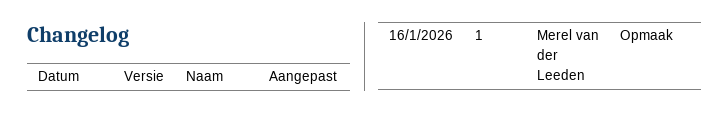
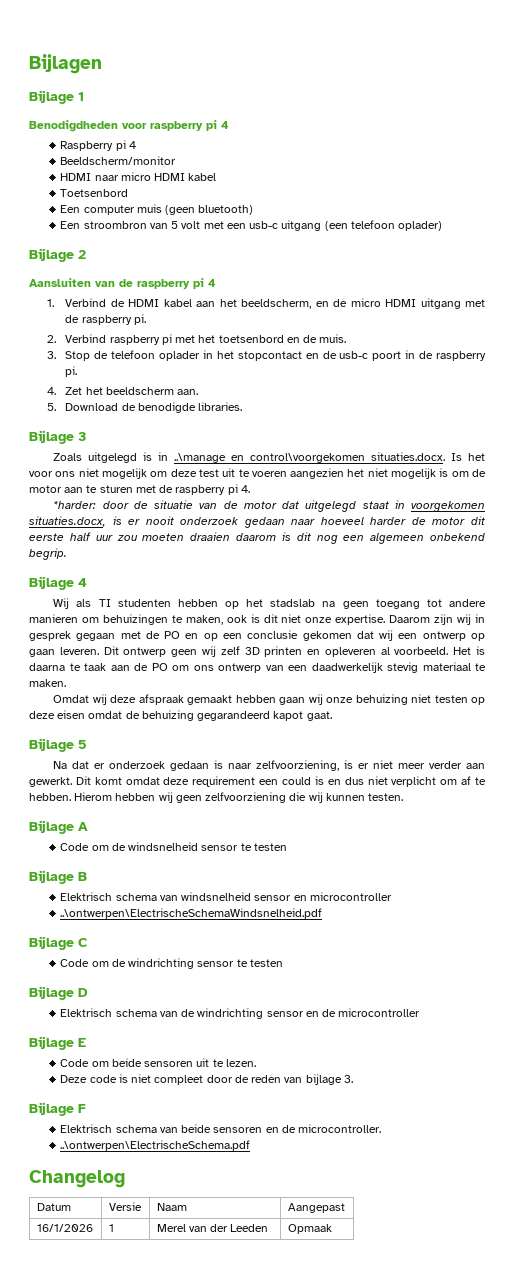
(27, 36) none -> [29,54,102,74] [29,90,84,104] [29,120,229,132] [60,140,136,151] [60,156,177,165] [60,172,217,181] [60,189,129,197] [60,204,254,215] [60,220,443,231] [29,248,86,262] [29,278,216,289] [47,298,486,309] [65,314,146,325] [47,334,347,345] [47,350,487,361] [65,366,78,377] [47,387,199,395] [47,402,243,413] [29,430,86,444] [53,452,485,463] [29,468,486,479] [29,484,250,495] [53,500,486,512] [29,516,486,528] [29,532,485,544] [29,548,67,560] [29,576,87,590] [53,598,486,609] [29,614,485,625] [29,630,485,641] [29,646,485,657] [29,662,486,673] [29,679,66,687] [53,694,485,705] [29,710,332,721] [29,738,87,752] [53,760,485,771] [29,776,487,787] [29,792,404,803] [29,820,88,834] [60,842,287,851] [29,870,87,884] [60,892,392,901] [60,908,323,919] [29,936,88,950] [60,958,283,969] [29,986,88,1000] [60,1008,421,1019] [29,1036,86,1050] [60,1058,256,1067] [60,1074,353,1085] [29,1102,86,1116] [60,1124,382,1133] [60,1140,251,1151] Bijlagen // Bijlage 1 // Benodigdheden voor raspberry pi 4 // Raspberry pi 4 // Beeldscherm/monitor // HDMI naar micro HDMI kabel // Toetsenbord // Een computer muis (geen bluetooth) // Een stroombron van 5 volt met een usb-c uitgang (een telefoon oplader) // Bijlage 2 // Aansluiten van de raspberry pi 4 // 1. Verbind de HDMI kabel aan het beeldscherm, en de micro HDMI uitgang met de raspberry pi. // 2. Verbind raspberry pi met het toetsenbord en de muis. // 3. Stop de telefoon oplader in het stopcontact en de usb-c poort in de raspberry pi. // 4. Zet het beeldscherm aan. // 5. Download de benodigde libraries. // Bijlage 3 // Zoals uitgelegd is in ..\manage en control\voorgekomen situaties.docx. Is het voor ons niet mogelijk om deze test uit te voeren aangezien het niet mogelijk is om de motor aan te sturen met de raspberry pi 4. // *harder: door de situatie van de motor dat uitgelegd staat in voorgekomen situaties.docx, is er nooit onderzoek gedaan naar hoeveel harder de motor dit eerste half uur zou moeten draaien daarom is dit nog een algemeen onbekend begrip. // Bijlage 4 // Wij als TI studenten hebben op het stadslab na geen toegang tot andere manieren om behuizingen te maken, ook is dit niet onze expertise. Daarom zijn wij in gesprek gegaan met de PO en op een conclusie gekomen dat wij een ontwerp op gaan leveren. Dit ontwerp geen wij zelf 3D printen en opleveren al voorbeeld. Het is daarna te taak aan de PO om ons ontwerp van een daadwerkelijk stevig materiaal te maken. // Omdat wij deze afspraak gemaakt hebben gaan wij onze behuizing niet testen op deze eisen omdat de behuizing gegarandeerd kapot gaat. // Bijlage 5 // Na dat er onderzoek gedaan is naar zelfvoorziening, is er niet meer verder aan gewerkt. Dit komt omdat deze requirement een could is en dus niet verplicht om af te hebben. Hierom hebben wij geen zelfvoorziening die wij kunnen testen. // Bijlage A // Code om de windsnelheid sensor te testen // Bijlage B // Elektrisch schema van windsnelheid sensor en microcontroller // ..\ontwerpen\ElectrischeSchemaWindsnelheid.pdf // Bijlage C // Code om de windrichting sensor te testen // Bijlage D // Elektrisch schema van de windrichting sensor en de microcontroller // Bijlage E // Code om beide sensoren uit te lezen. // Deze code is niet compleet door de reden van bijlage 3. // Bijlage F // Elektrisch schema van beide sensoren en de microcontroller. // ..\ontwerpen\ElectrischeSchema.pdf //

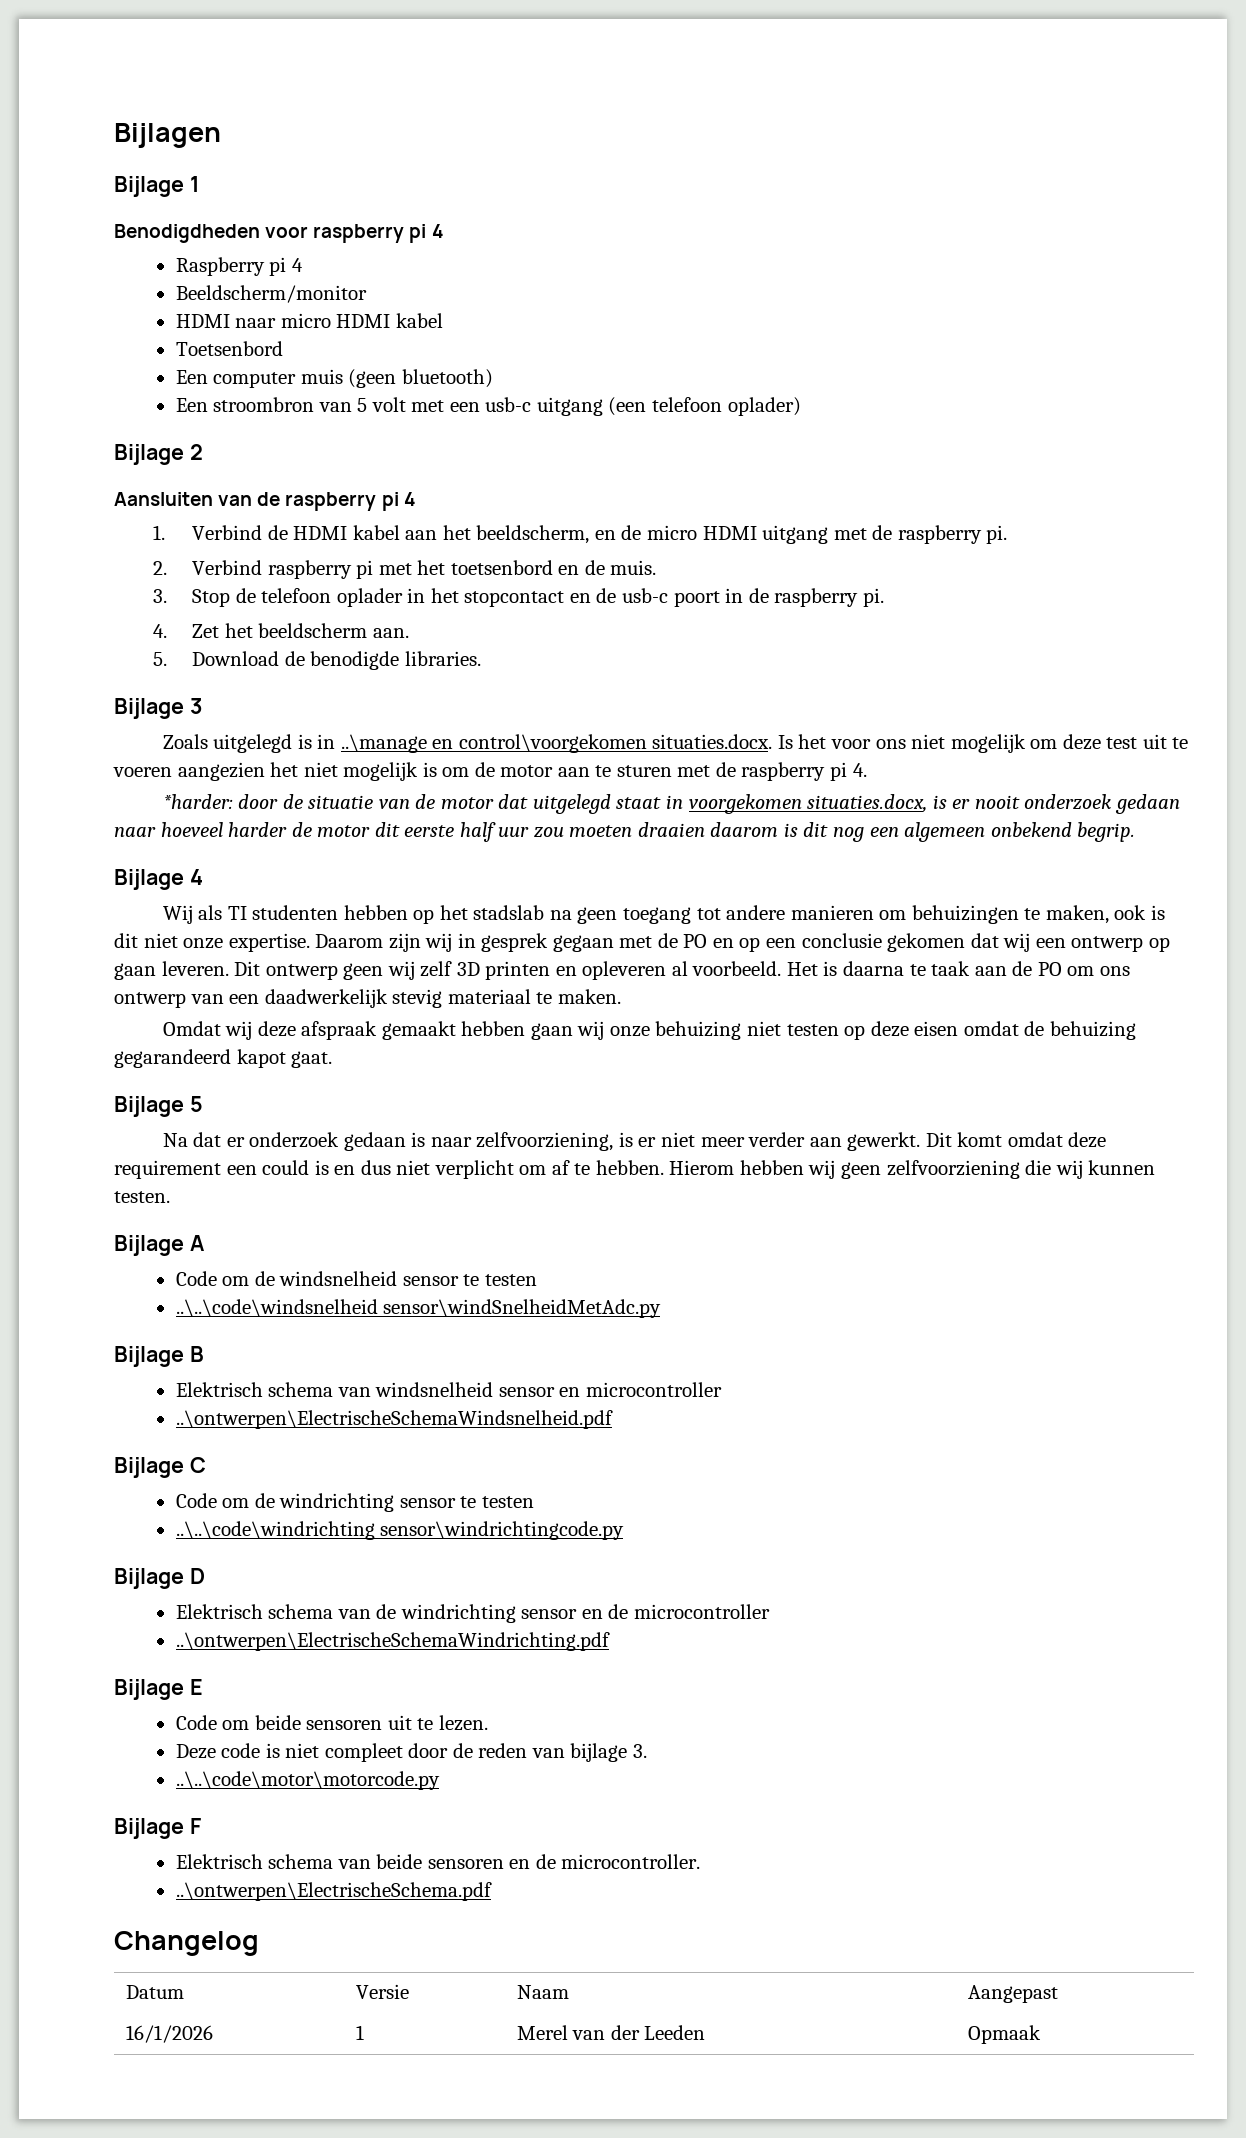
(287, 847) none -> [175,1299,662,1318] // ..\..\code\windsnelheid sensor\windSnelheidMetAdc.py
(283, 963) none -> [175,1521,625,1540] // ..\..\code\windrichting sensor\windrichtingcode.py
(421, 1012) none -> [175,1632,610,1651] // ..\ontwerpen\ElectrischeSchemaWindrichting.pdf
(353, 1079) none -> [175,1771,440,1790] // ..\..\code\motor\motorcode.py

